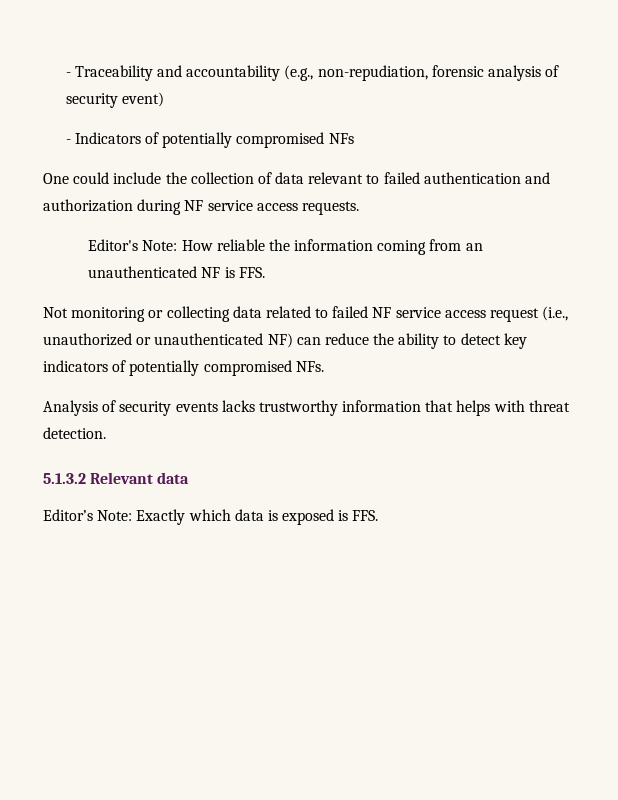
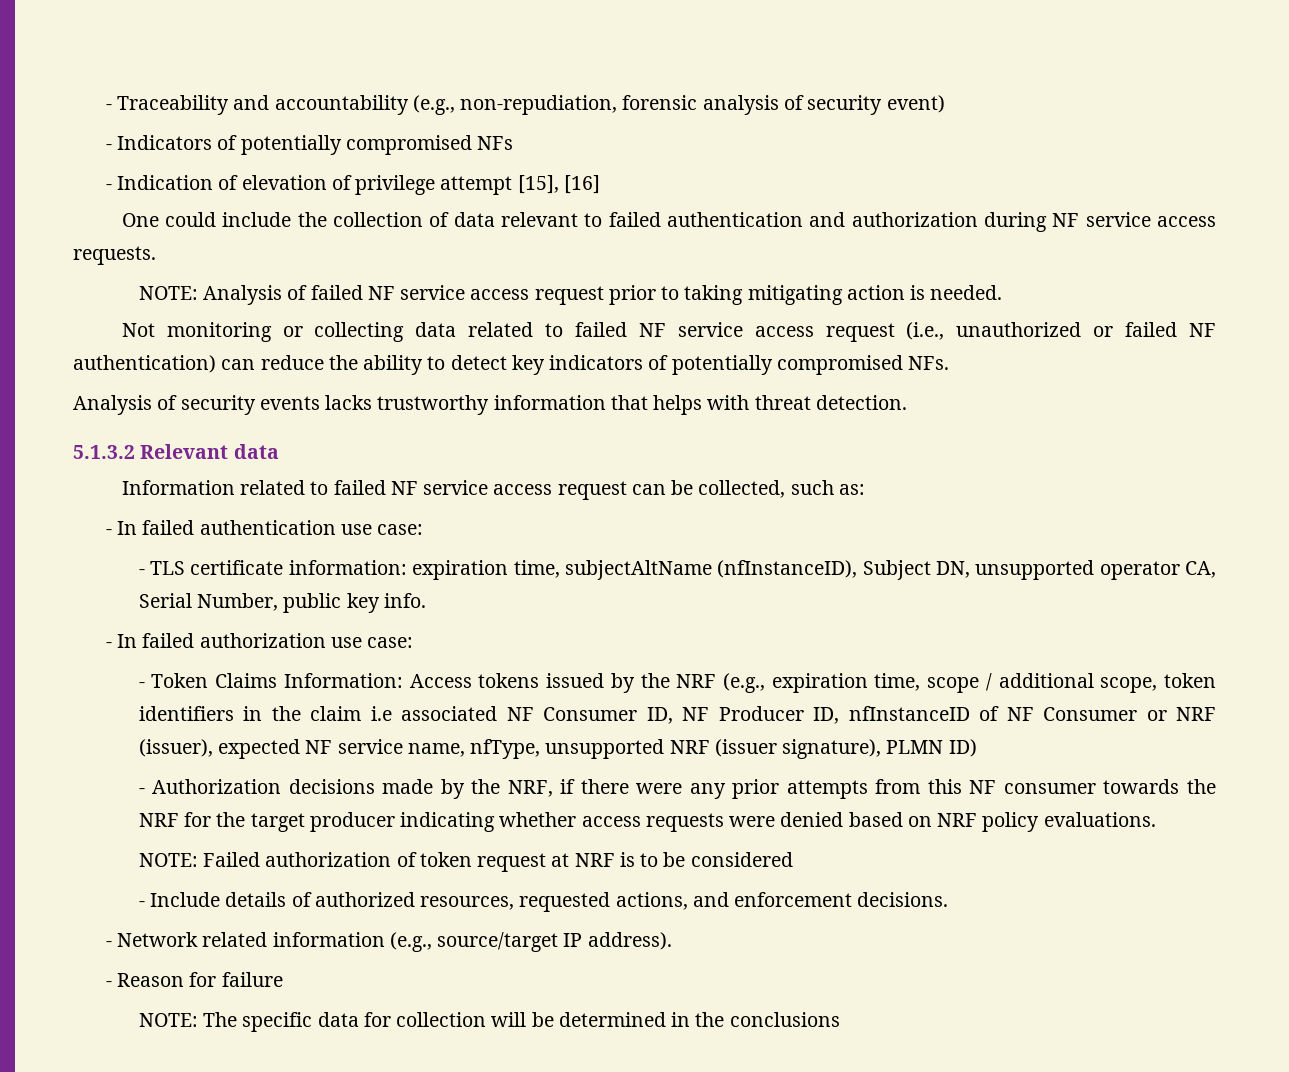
(354, 138) none -> [105,175,600,195] // - Indication of elevation of privilege attempt [15], [16]
[88,239,483,255] [88,266,265,278] Editor's Note: How reliable the information coming from an unauthenticated NF is FFS. -> [138,285,1003,305] NOTE: Analysis of failed NF service access request prior to taking mitigating action is needed.
[154,333,293,348] unauthenticated NF) -> [1125,322,1216,337] [73,355,216,373] failed NF authentication)
[43,509,379,525] Editor’s Note: Exactly which data is exposed is FFS. -> [121,480,866,500] [105,520,424,535] [138,560,1216,580] [138,593,426,613] [105,633,414,648] [138,673,1216,693] [138,706,1216,724] [138,739,977,759] [138,779,1216,799] [138,812,1156,832] [138,852,793,872] [138,892,949,912] [105,932,672,952] [105,972,283,987] [138,1012,840,1032] Information related to failed NF service access request can be collected, such as: // - In failed authentication use case: // - TLS certificate information: expiration time, subjectAltName (nfInstanceID), Subject DN, unsupported operator CA, Serial Number, public key info. // - In failed authorization use case: // - Token Claims Information: Access tokens issued by the NRF (e.g., expiration time, scope / additional scope, token identifiers in the claim i.e associated NF Consumer ID, NF Producer ID, nfInstanceID of NF Consumer or NRF (issuer), expected NF service name, nfType, unsupported NRF (issuer signature), PLMN ID) // - Authorization decisions made by the NRF, if there were any prior attempts from this NF consumer towards the NRF for the target producer indicating whether access requests were denied based on NRF policy evaluations. // NOTE: Failed authorization of token request at NRF is to be considered // - Include details of authorized resources, requested actions, and enforcement decisions. // - Network related information (e.g., source/target IP address). // - Reason for failure // NOTE: The specific data for collection will be determined in the conclusions

